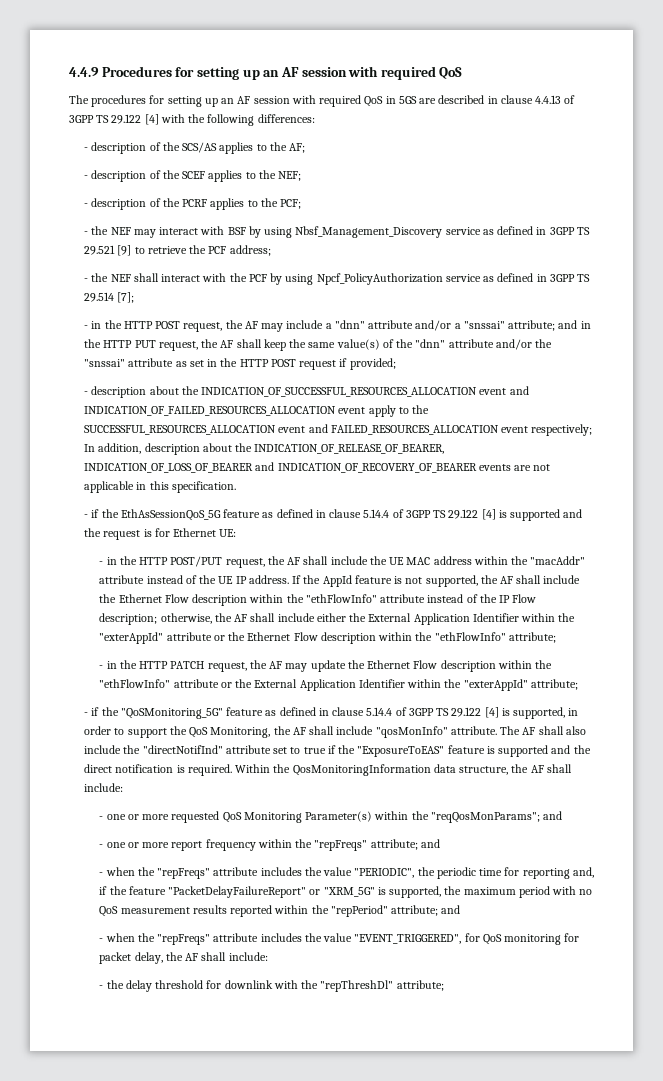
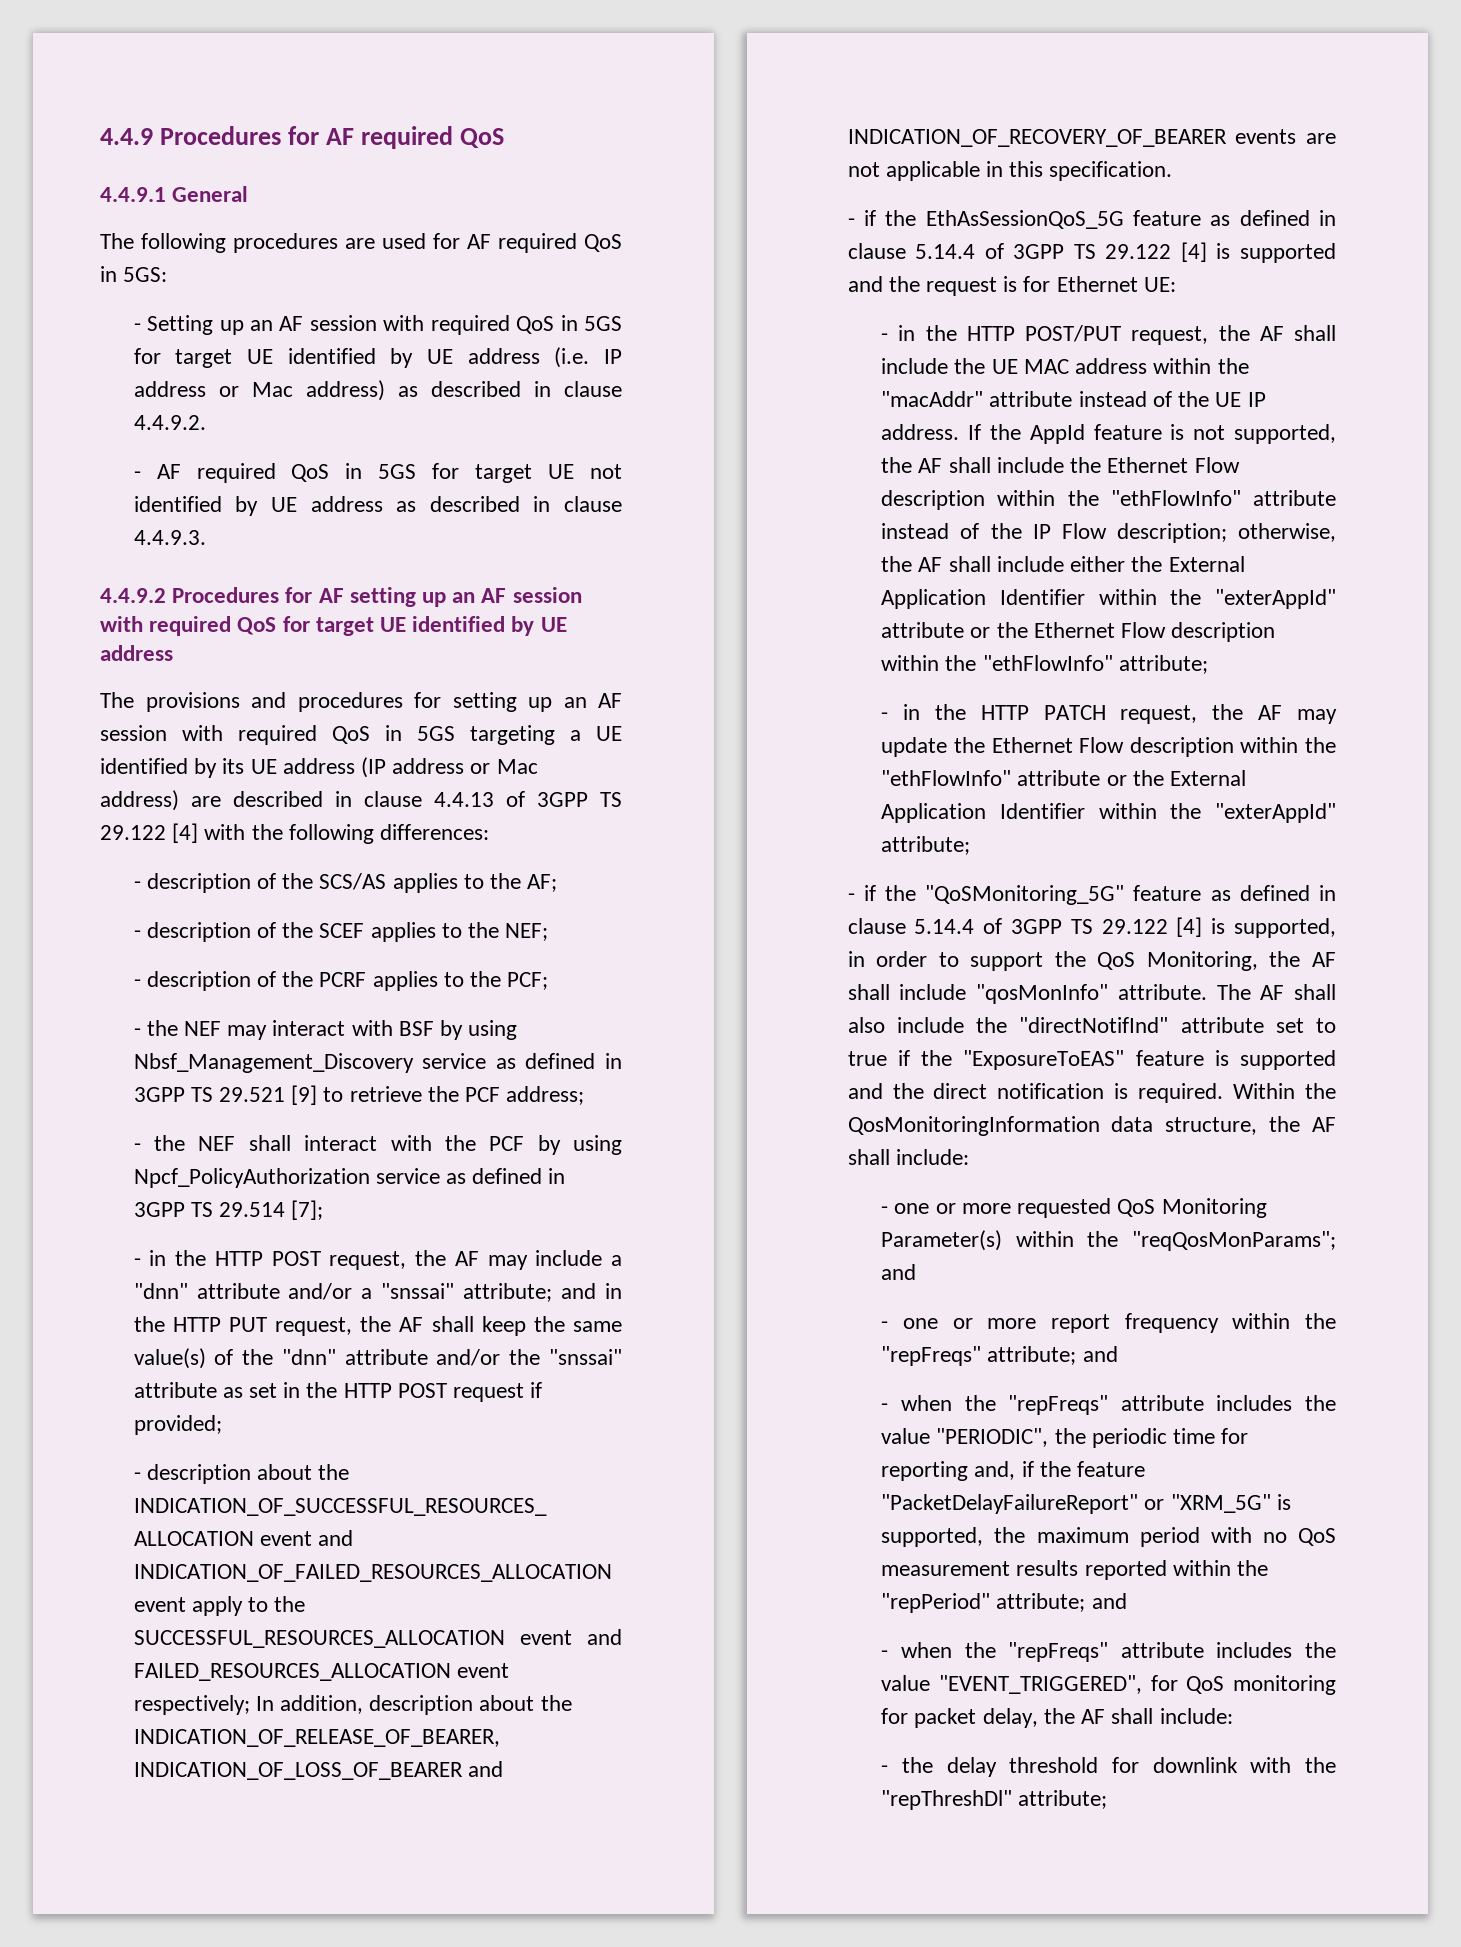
[196,66,463,80] [69,95,89,104] setting up an AF session with required QoS // The -> [326,126,505,149] [100,186,249,202] [100,233,622,253] [100,266,168,282] [133,315,622,335] [133,347,622,368] [133,380,622,401] [133,415,206,430] [133,463,622,483] [133,496,622,516] [133,530,206,545] [100,587,582,607] [100,616,567,636] [100,645,173,661] [100,692,286,712] AF required QoS // 4.4.9.1 General // The following procedures are used for AF required QoS in 5GS: // - Setting up an AF session with required QoS in 5GS for target UE identified by UE address (i.e. IP address or Mac address) as described in clause 4.4.9.2. // - AF required QoS in 5GS for target UE not identified by UE address as described in clause 4.4.9.3. // 4.4.9.2 Procedures for AF setting up an AF session with required QoS for target UE identified by UE address // The provisions and
(417, 100) none -> [470,725,622,745] [100,757,538,778] [100,790,179,811] targeting a UE identified by its UE address (IP address or Mac address)

